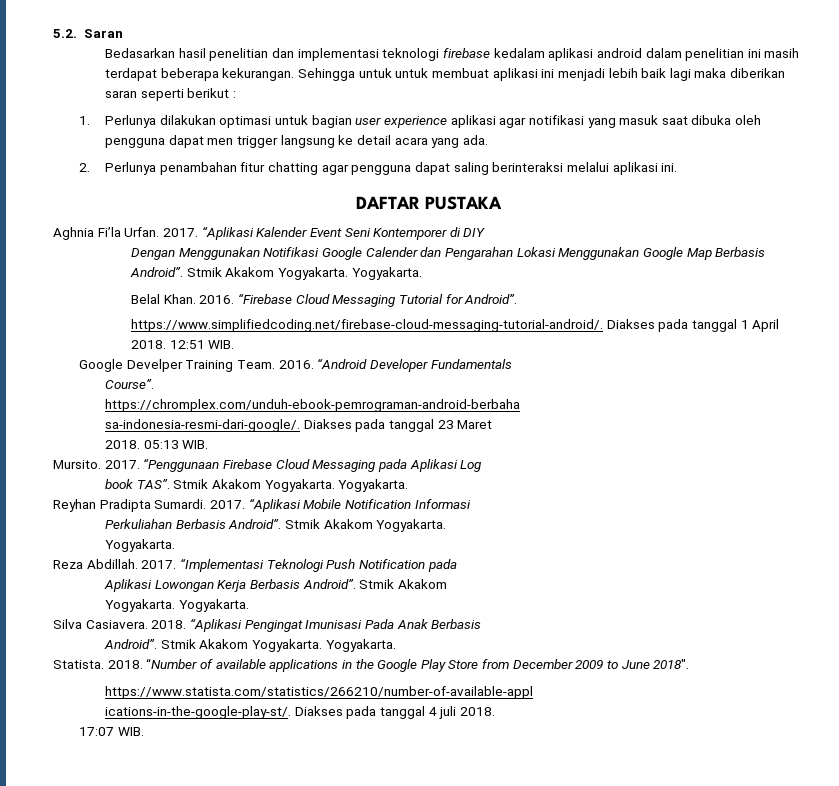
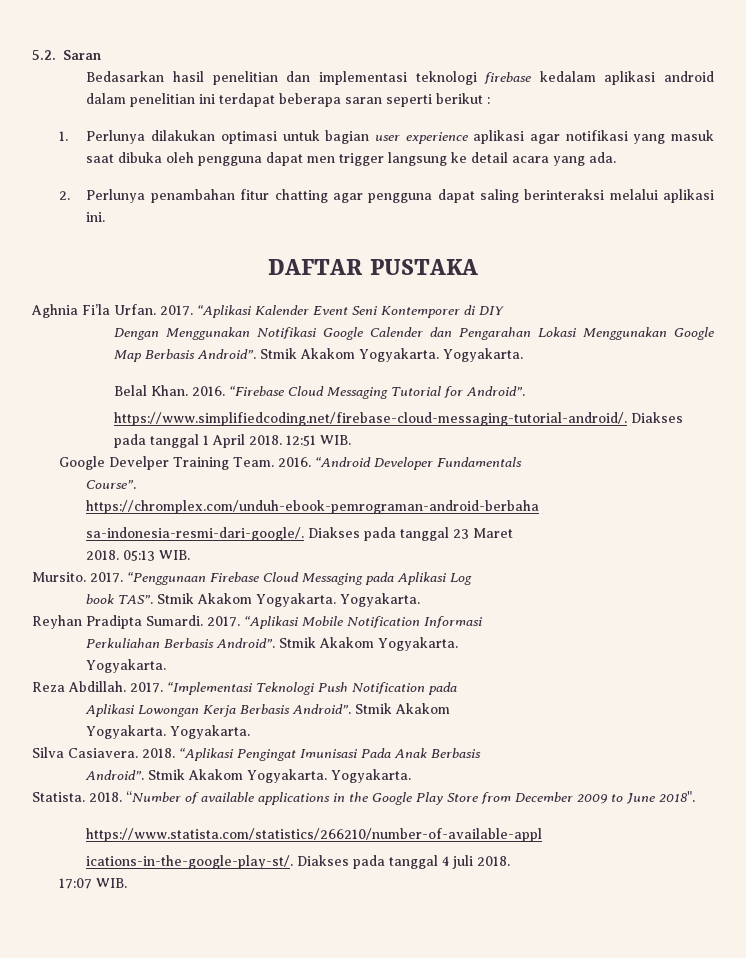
[764,48,800,58] masih -> (216, 99) none
[222,68,786,81] kekurangan. Sehingga untuk untuk membuat aplikasi ini menjadi lebih baik lagi maka diberikan -> (342, 100) none

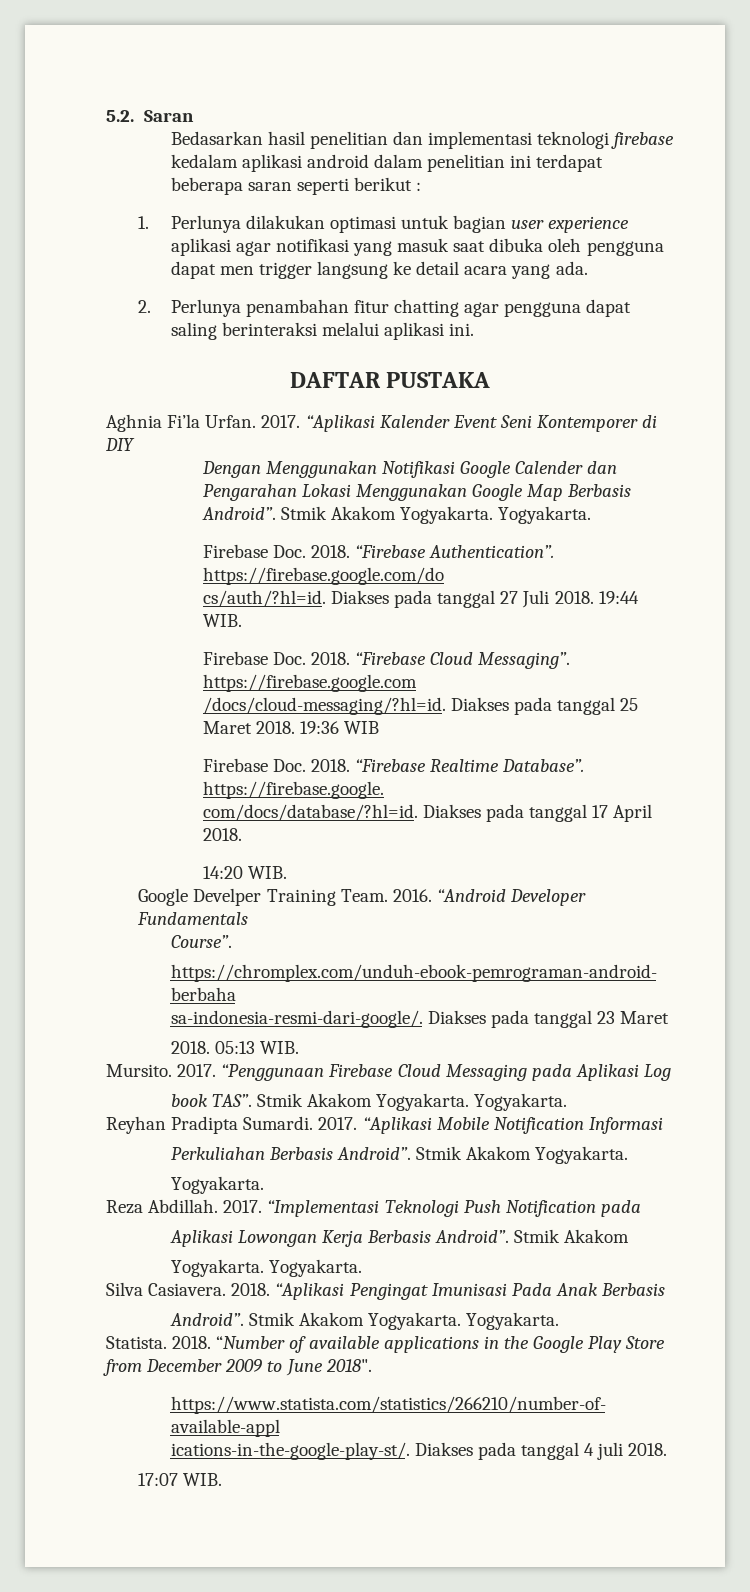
[113,385,525,399] [113,412,683,426] [113,434,209,448] Belal Khan. 2016. “Firebase Cloud Messaging Tutorial for Android”. // https://www.simplifiedcoding.net/firebase-cloud-messaging-tutorial-android/. Diakses pada tanggal 1 -> [202,544,555,558] [202,567,444,585] [202,590,639,608] [202,614,242,627] [202,651,571,669] [202,674,417,692] [202,697,639,715] [202,721,380,734] [202,758,585,772] [202,781,384,799] [202,804,609,822] Firebase Doc. 2018. “Firebase Authentication”. https://firebase.google.com/do // cs/auth/?hl=id. Diakses pada tanggal 27 Juli 2018. 19:44 WIB. // Firebase Doc. 2018. “Firebase Cloud Messaging”. https://firebase.google.com // /docs/cloud-messaging/?hl=id. Diakses pada tanggal 25 Maret 2018. 19:36 WIB // Firebase Doc. 2018. “Firebase Realtime Database”. https://firebase.google. // com/docs/database/?hl=id. Diakses pada tanggal 17
[285,435,316,446] 12:51 -> [202,866,243,879] // 14:20

